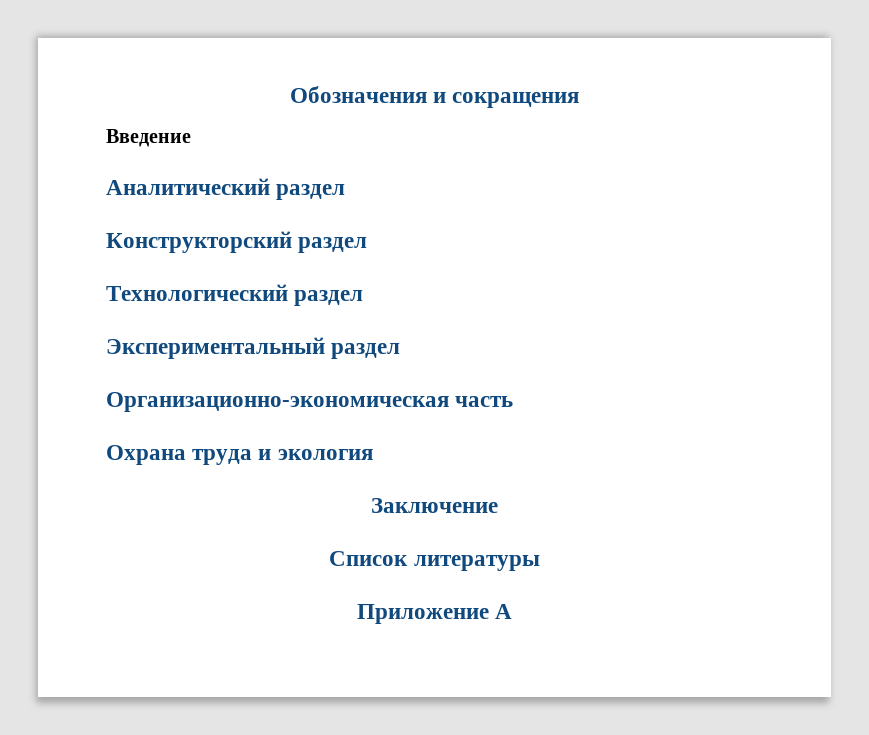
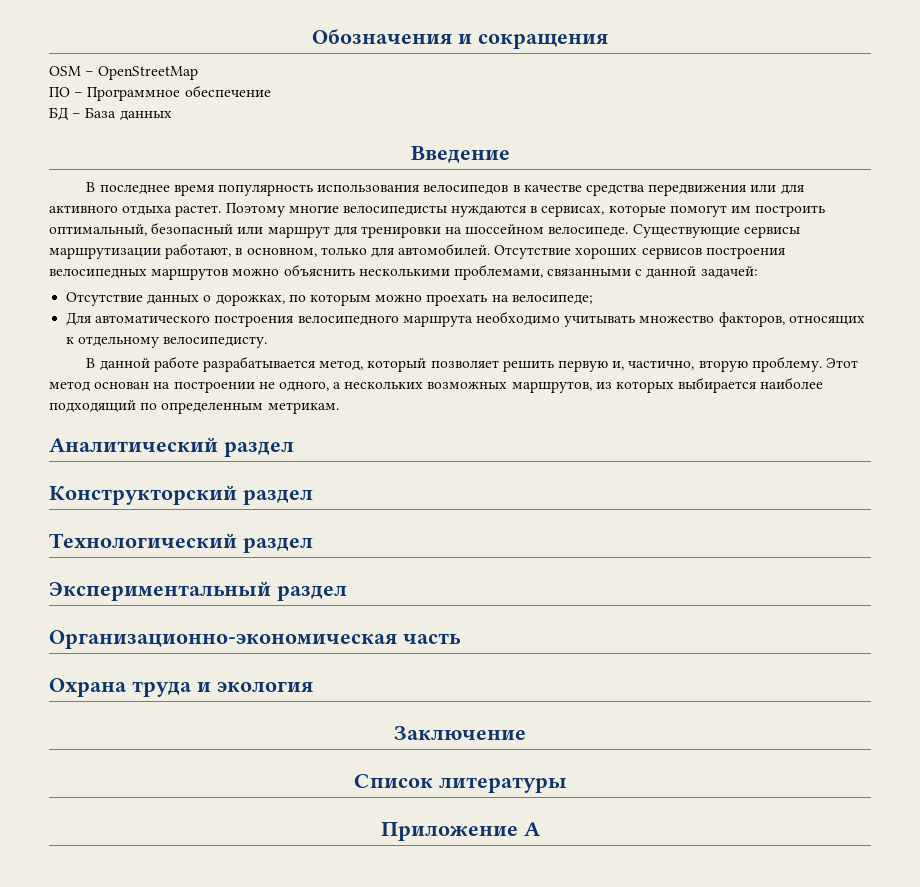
[106,129,191,147] Введение -> [49,66,199,80] [49,85,271,101] [49,107,172,121] [410,146,510,163] [86,182,804,196] [49,203,826,217] [49,222,800,238] [49,243,785,259] [49,264,758,280] [66,292,593,306] [66,311,865,327] [66,336,268,348] [86,356,858,372] [49,377,824,393] [49,400,339,414] OSM – OpenStreetMap // ПО – Программное обеспечение // БД – База данных // Введение // В последнее время популярность использования велосипедов в качестве средства передвижения или для активного отдыха растет. Поэтому многие велосипедисты нуждаются в сервисах, которые помогут им построить оптимальный, безопасный или маршрут для тренировки на шоссейном велосипеде. Существующие сервисы маршрутизации работают, в основном, только для автомобилей. Отсутствие хороших сервисов построения велосипедных маршрутов можно объяснить несколькими проблемами, связанными с данной задачей: // Отсутствие данных о дорожках, по которым можно проехать на велосипеде; // Для автоматического построения велосипедного маршрута необходимо учитывать множество факторов, относящих к отдельному велосипедисту. // В данной работе разрабатывается метод, который позволяет решить первую и, частично, вторую проблему. Этот метод основан на построении не одного, а нескольких возможных маршрутов, из которых выбирается наиболее подходящий по определенным метрикам.

